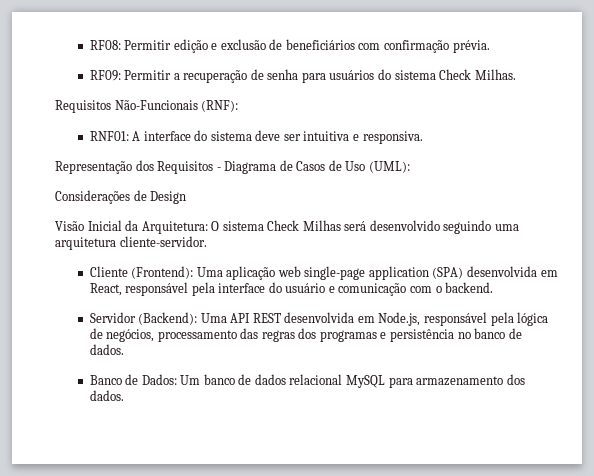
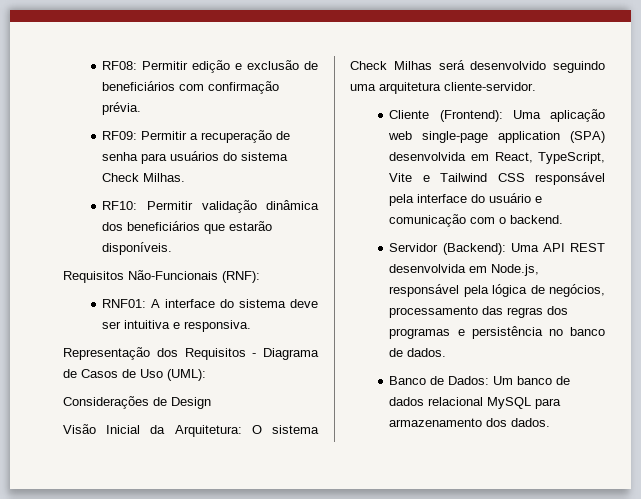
(516, 74) none -> [102,200,319,213] [102,221,273,234] [102,242,173,255] // RF10: Permitir validação dinâmica dos beneficiários que estarão disponíveis.
(122, 289) none -> [538,152,605,164] [389,173,525,182] TypeScript, Vite e Tailwind CSS

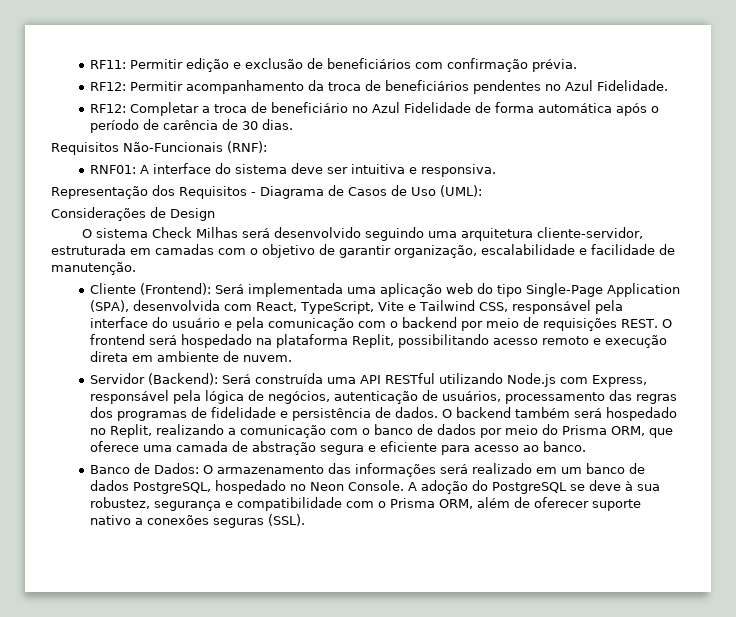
[102,61,138,70] RF08: -> [90,60,127,69] RF11:
[102,130,291,143] [102,151,289,164] [102,173,186,182] [102,200,319,213] [102,221,273,234] [102,242,173,255] RF09: Permitir a recuperação de senha para usuários do sistema Check Milhas. // RF10: Permitir validação dinâmica dos beneficiários que estarão disponíveis. -> [90,80,669,94] [90,102,660,116] [90,119,294,133] RF12: Permitir acompanhamento da troca de beneficiários pendentes no Azul Fidelidade. // RF12: Completar a troca de beneficiário no Azul Fidelidade de forma automática após o período de carência de 30 dias.
[63,424,242,437] Visão Inicial da Arquitetura: -> (215, 214) none
[444,82,536,91] [389,109,605,122] [388,131,605,143] [389,152,489,161] cliente-servidor. // Cliente (Frontend): Uma aplicação web single-page application (SPA) desenvolvida em -> [537,227,644,239] [51,244,675,258] [51,262,136,275] [90,283,681,297] [90,300,253,312] cliente-servidor, estruturada em camadas com o objetivo de garantir organização, escalabilidade e facilidade de manutenção. // Cliente (Frontend): Será implementada uma aplicação web do tipo Single-Page Application (SPA), desenvolvida com
[497,173,525,182] CSS -> [479,302,509,312] CSS,
[389,214,564,227] [389,243,605,255] [389,264,540,276] comunicação com o backend. // Servidor (Backend): Uma API REST desenvolvida em Node.js, -> [236,317,673,331] [90,334,668,348] [90,351,293,362] [90,373,648,387] pela comunicação com o backend por meio de requisições REST. O frontend será hospedado na plataforma Replit, possibilitando acesso remoto e execução direta em ambiente de nuvem. // Servidor (Backend): Será construída uma API RESTful utilizando Node.js com Express,
(605, 290) none -> [334,390,502,404] autenticação de usuários,
[457,326,605,339] [389,348,447,357] [389,376,571,385] [389,397,562,409] [389,418,551,427] e persistência no banco de dados. // Banco de Dados: Um banco de dados relacional MySQL para armazenamento dos dados. -> [191,407,678,421] [90,424,674,438] [90,441,587,455] [90,463,646,477] [90,480,661,494] [90,497,642,511] [90,514,306,528] de fidelidade e persistência de dados. O backend também será hospedado no Replit, realizando a comunicação com o banco de dados por meio do Prisma ORM, que oferece uma camada de abstração segura e eficiente para acesso ao banco. // Banco de Dados: O armazenamento das informações será realizado em um banco de dados PostgreSQL, hospedado no Neon Console. A adoção do PostgreSQL se deve à sua robustez, segurança e compatibilidade com o Prisma ORM, além de oferecer suporte nativo a conexões seguras (SSL).

